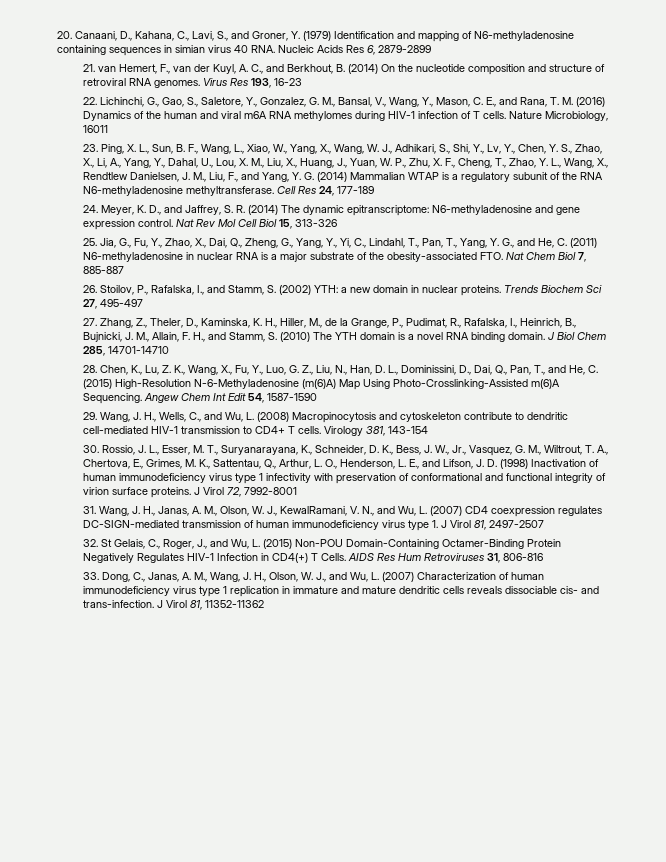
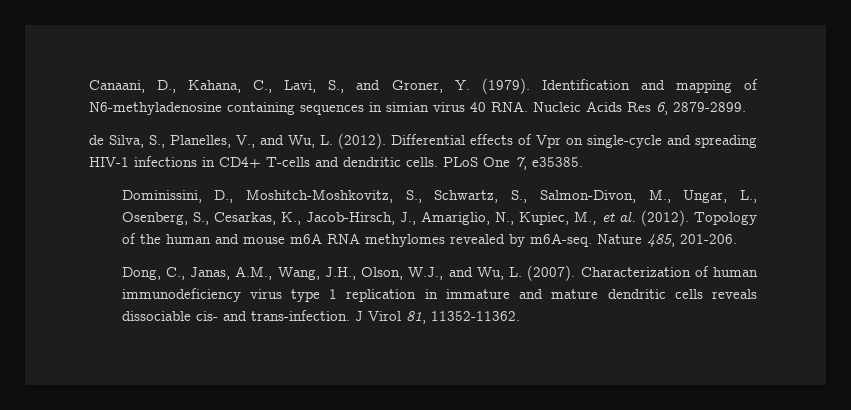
[57,31,72,39] 20. -> (89, 86) none
[303,31,331,41] (1979) -> [481,78,530,94] (1979).
[378,45,431,53] [82,64,605,75] [82,78,302,88] [82,97,605,107] [82,111,131,121] 2879-2899 // 21. van Hemert, F., van der Kuyl, A. C., and Berkhout, B. (2014) On the nucleotide composition and structure of retroviral RNA genomes. Virus Res 193, 16-23 // 22. Lichinchi, G., Gao, S., Saletore, Y., Gonzalez, G. M., Bansal, V., Wang, Y., Mason, C. E., and Rana, T. M. (2016) Dynamics -> [673,102,746,112] [89,133,757,149] [89,156,583,170] [121,189,758,203] [121,210,757,226] 2879-2899. // de Silva, S., Planelles, V., and Wu, L. (2012). Differential effects of Vpr on single-cycle and spreading HIV-1 infections in CD4+ T-cells and dendritic cells. PLoS One 7, e35385. // Dominissini, D., Moshitch-Moshkovitz, S., Schwartz, S., Salmon-Divon, M., Ungar, L., Osenberg, S., Cesarkas, K., Jacob-Hirsch, J., Amariglio, N., Kupiec, M., et al. (2012). Topology
[220,111,241,119] viral -> [242,237,285,244] mouse
[354,111,608,121] [82,125,108,133] [82,144,602,154] [82,158,608,168] [82,172,603,182] [82,186,374,196] [82,205,580,216] [82,219,337,230] [82,238,597,248] [82,252,586,262] [82,266,124,274] [82,285,602,296] [82,299,143,309] [82,318,576,328] [82,332,606,342] [82,346,169,356] [82,365,598,375] [82,379,560,390] [82,393,317,404] [82,412,568,423] [82,426,428,436] [82,445,608,456] [82,459,599,469] [82,473,606,484] [82,487,297,498] [82,506,602,517] [82,520,544,531] [82,539,561,549] [82,553,543,563] [82,572,414,582] during HIV-1 infection of T cells. Nature Microbiology, 16011 // 23. Ping, X. L., Sun, B. F., Wang, L., Xiao, W., Yang, X., Wang, W. J., Adhikari, S., Shi, Y., Lv, Y., Chen, Y. S., Zhao, X., Li, A., Yang, Y., Dahal, U., Lou, X. M., Liu, X., Huang, J., Yuan, W. P., Zhu, X. F., Cheng, T., Zhao, Y. L., Wang, X., Rendtlew Danielsen, J. M., Liu, F., and Yang, Y. G. (2014) Mammalian WTAP is a regulatory subunit of the RNA N6-methyladenosine methyltransferase. Cell Res 24, 177-189 // 24. Meyer, K. D., and Jaffrey, S. R. (2014) The dynamic epitranscriptome: N6-methyladenosine and gene expression control. Nat Rev Mol Cell Biol 15, 313-326 // 25. Jia, G., Fu, Y., Zhao, X., Dai, Q., Zheng, G., Yang, Y., Yi, C., Lindahl, T., Pan, T., Yang, Y. G., and He, C. (2011) N6-methyladenosine in nuclear RNA is a major substrate of the obesity-associated FTO. Nat Chem Biol 7, 885-887 // 26. Stoilov, P., Rafalska, I., and Stamm, S. (2002) YTH: a new domain in nuclear proteins. Trends Biochem Sci 27, 495-497 // 27. Zhang, Z., Theler, D., Kaminska, K. H., Hiller, M., de la Grange, P., Pudimat, R., Rafalska, I., Heinrich, B., Bujnicki, J. M., Allain, F. H., and Stamm, S. (2010) The YTH domain is a novel RNA binding domain. J Biol Chem 285, 14701-14710 // 28. Chen, K., Lu, Z. K., Wang, X., Fu, Y., Luo, G. Z., Liu, N., Han, D. L., Dominissini, D., Dai, Q., Pan, T., and He, C. (2015) High-Resolution N-6-Methyladenosine (m(6)A) Map Using Photo-Crosslinking-Assisted m(6)A Sequencing. Angew Chem Int Edit 54, 1587-1590 // 29. Wang, J. H., Wells, C., and Wu, L. (2008) Macropinocytosis and cytoskeleton contribute to dendritic cell-mediated HIV-1 transmission to CD4+ T cells. Virology 381, 143-154 // 30. Rossio, J. L., Esser, M. T., Suryanarayana, K., Schneider, D. K., Bess, J. W., Jr., Vasquez, G. M., Wiltrout, T. A., Chertova, E., Grimes, M. K., Sattentau, Q., Arthur, L. O., Henderson, L. E., and Lifson, J. D. (1998) Inactivation of human immunodeficiency virus type 1 infectivity with preservation of conformational and functional integrity of virion surface proteins. J Virol 72, 7992-8001 // 31. Wang, J. H., Janas, A. M., Olson, W. J., KewalRamani, V. N., and Wu, L. (2007) CD4 coexpression regulates DC-SIGN-mediated transmission of human immunodeficiency virus type 1. J Virol 81, 2497-2507 // 32. St Gelais, C., Roger, J., and Wu, L. (2015) Non-POU Domain-Containing Octamer-Binding Protein Negatively Regulates HIV-1 Infection in CD4(+) T Cells. AIDS Res Hum Retroviruses 31, 806-816 // 33. Dong, C., Janas, A. M., Wang, J. H., Olson, W. J., and Wu, L. (2007) -> [449,233,737,247] [121,265,576,281] revealed by m6A-seq. Nature 485, 201-206. // Dong, C., Janas, A.M., Wang, J.H., Olson, W.J., and Wu, L. (2007).
[204,600,264,608] 11352-11362 -> [430,311,520,321] 11352-11362.

